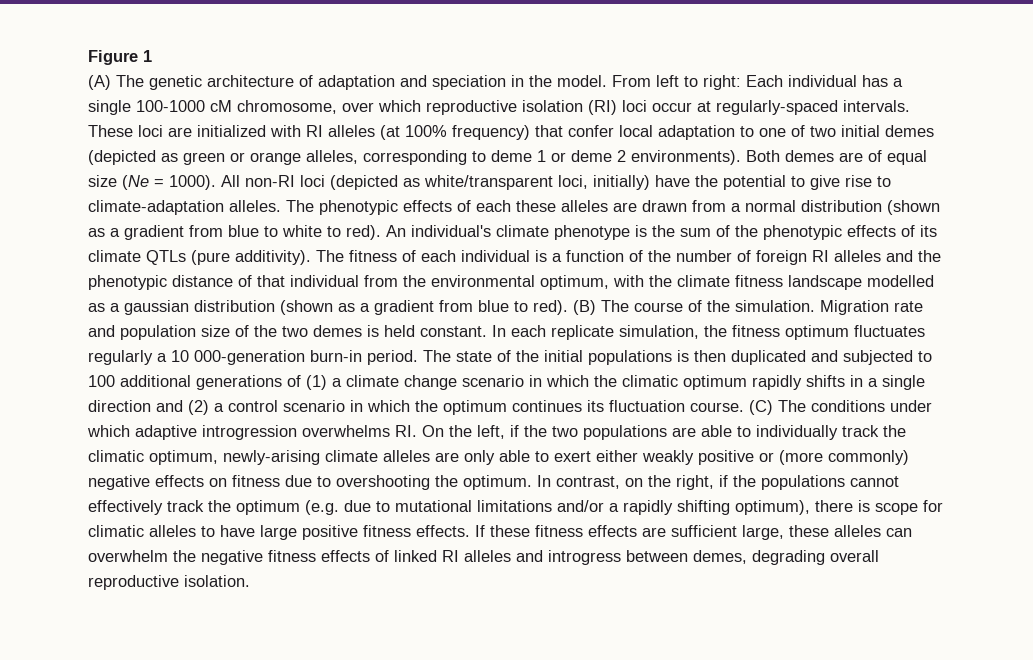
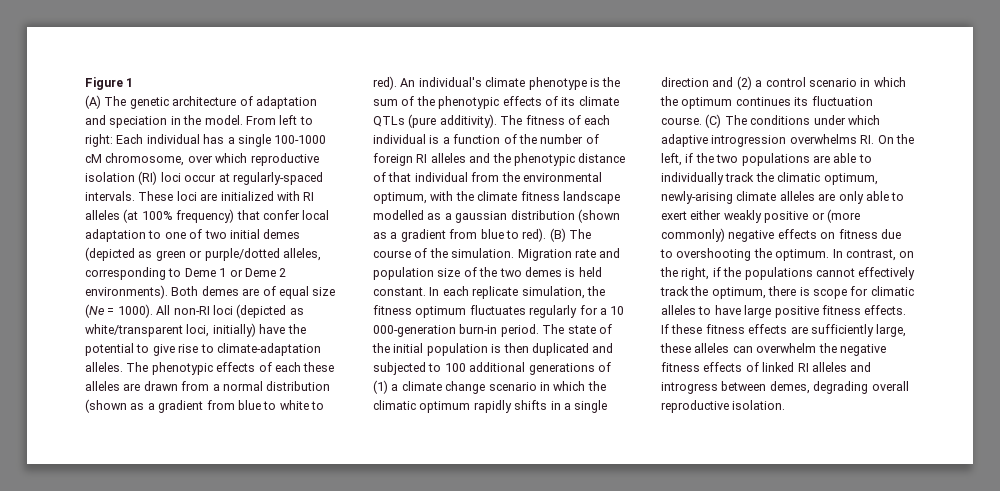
[250,152,301,165] orange -> [204,248,280,261] purple/dotted
[491,150,532,162] deme -> [184,268,216,277] Deme
[571,150,612,162] deme -> [244,268,276,277] Deme
(153, 357) none -> [579,305,598,315] for
[588,350,672,365] populations -> [426,343,488,356] population
[236,500,810,515] optimum (e.g. due to mutational limitations and/or a rapidly shifting optimum), -> [711,287,766,299] optimum,
[671,525,737,537] sufficient -> [810,324,874,337] sufficiently

